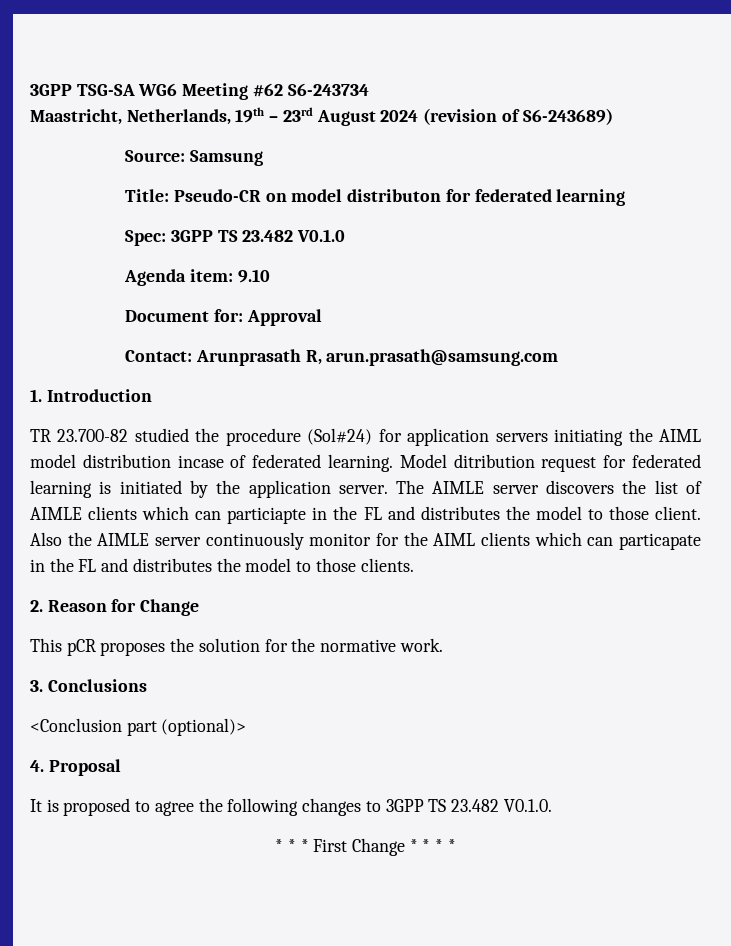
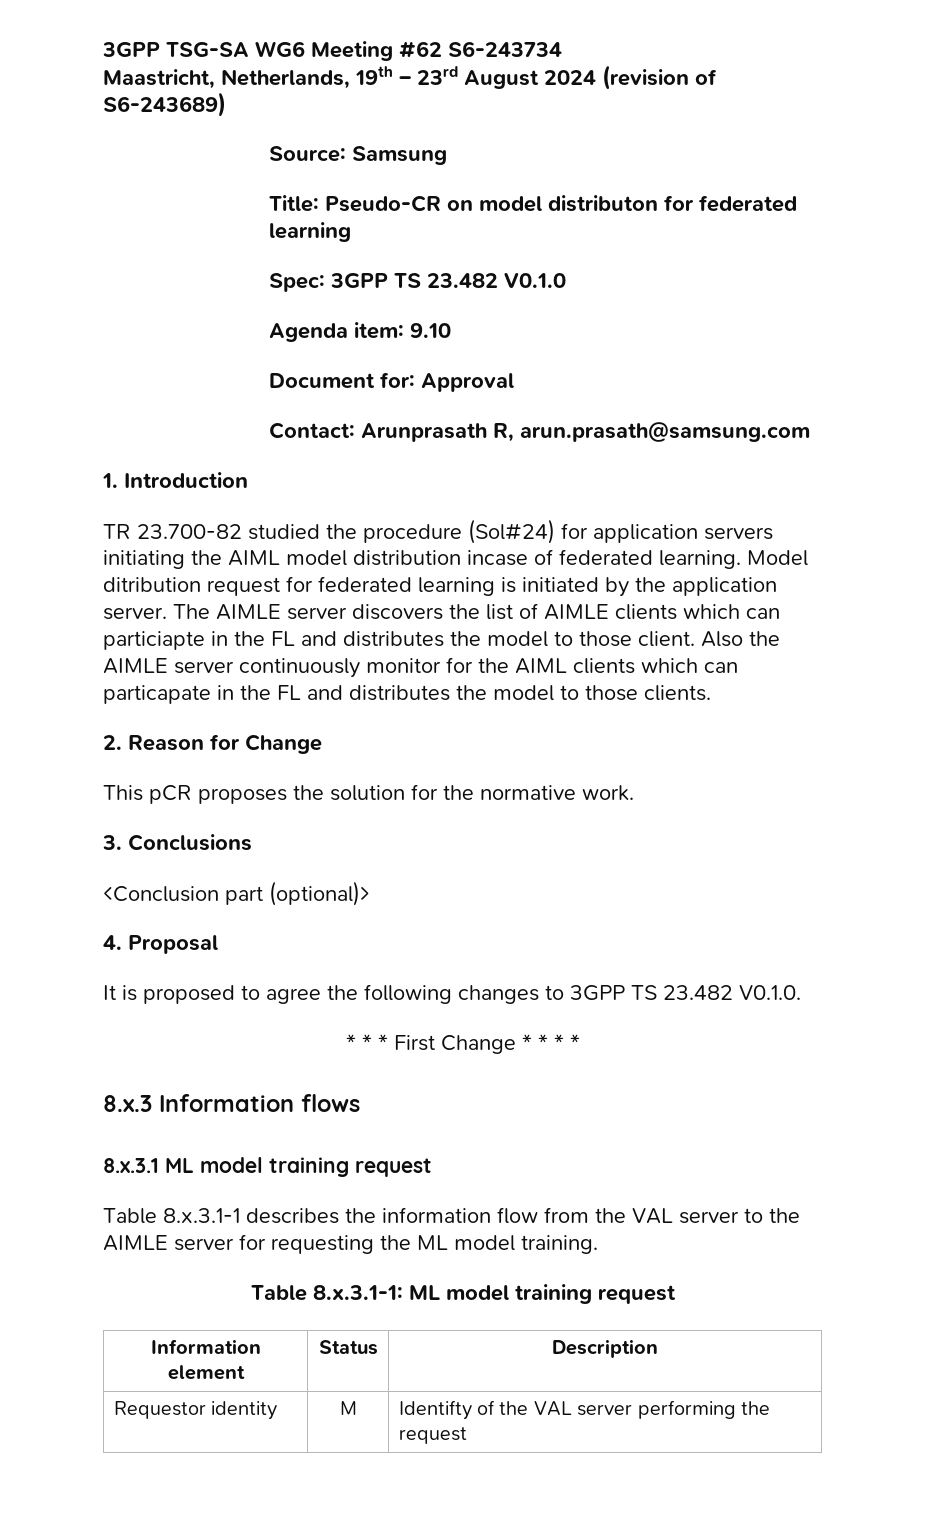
(456, 845) none -> [103,1094,360,1112] [103,1157,432,1177] [103,1207,800,1224] [103,1234,598,1254] [250,1284,676,1304] [150,1339,261,1354] [167,1365,245,1380] [318,1340,378,1355] [552,1339,658,1358] [113,1401,278,1420] [339,1401,357,1415] [398,1400,771,1420] [398,1427,467,1444] // 8.x.3 Information flows // 8.x.3.1 ML model training request // Table 8.x.3.1-1 describes the information flow from the VAL server to the AIMLE server for requesting the ML model training. // Table 8.x.3.1-1: ML model training request // Information element | Status | Description // Requestor identity | M | Identifty of the VAL server performing the request

